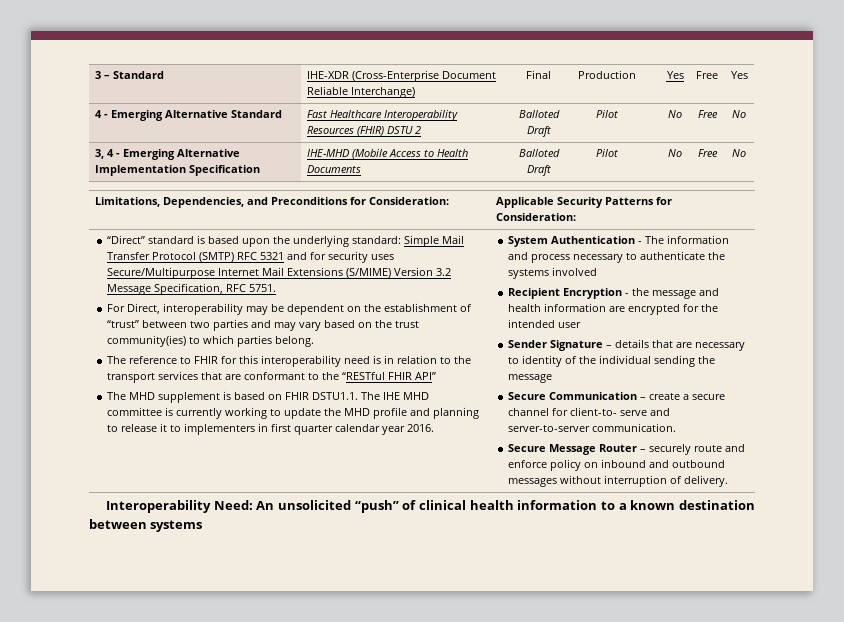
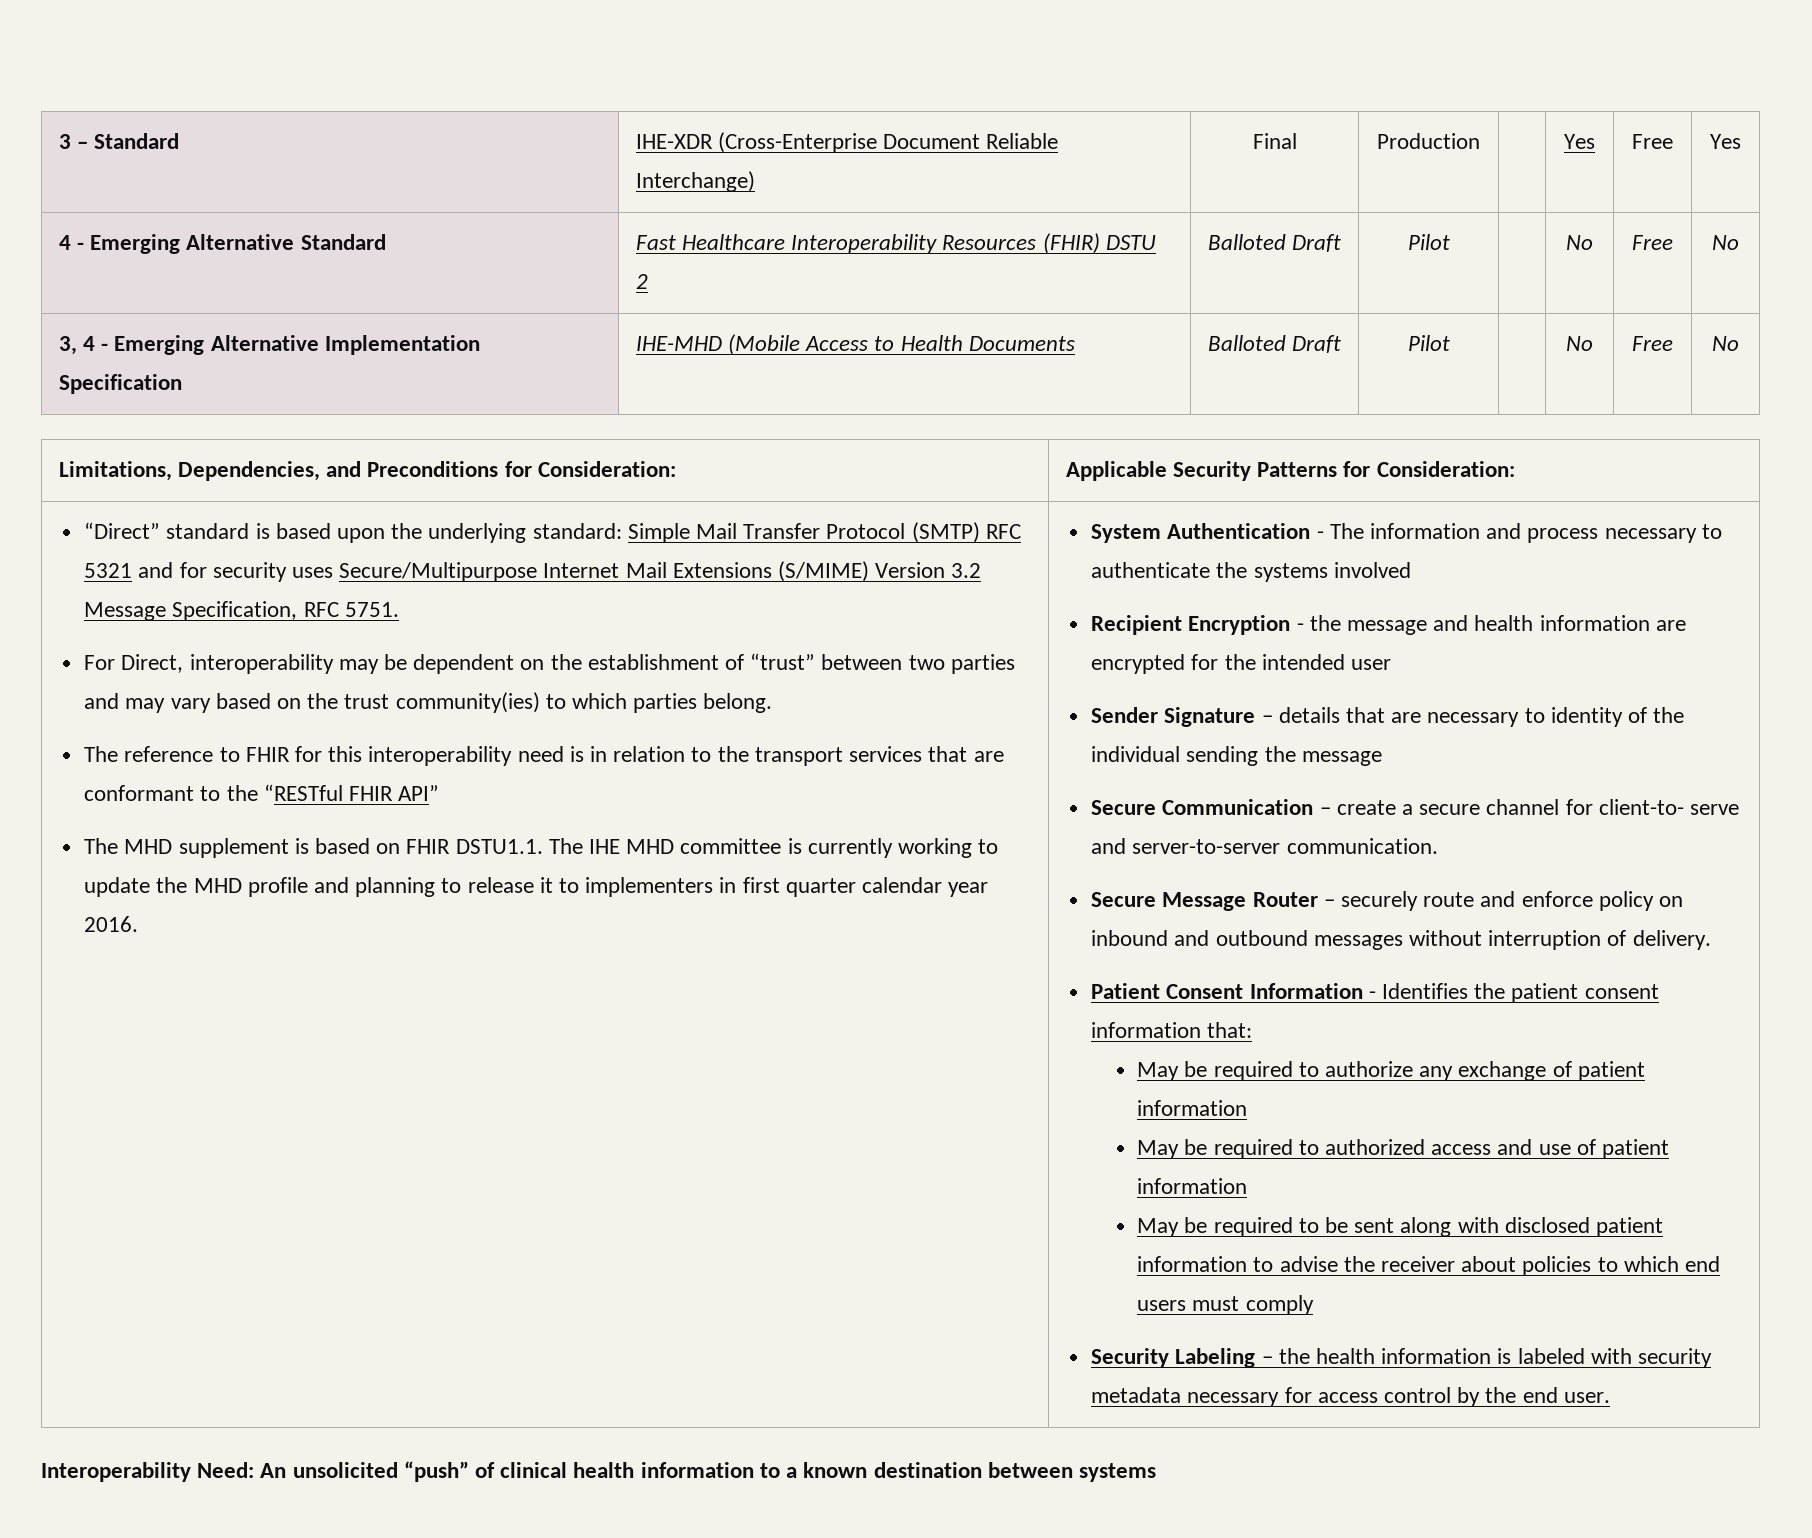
(728, 481) none -> [1091,983,1659,1003] [1091,1022,1253,1038] [1137,1061,1645,1081] [1137,1100,1248,1116] [1137,1139,1670,1159] [1137,1178,1248,1194] [1137,1217,1664,1237] [1137,1256,1721,1276] [1137,1295,1314,1315] [1091,1348,1713,1368] [1091,1387,1610,1407] // Patient Consent Information - Identifies the patient consent information that: // May be required to authorize any exchange of patient information // May be required to authorized access and use of patient information // May be required to be sent along with disclosed patient information to advise the receiver about policies to which end users must comply // Security Labeling – the health information is labeled with security metadata necessary for access control by the end user.

